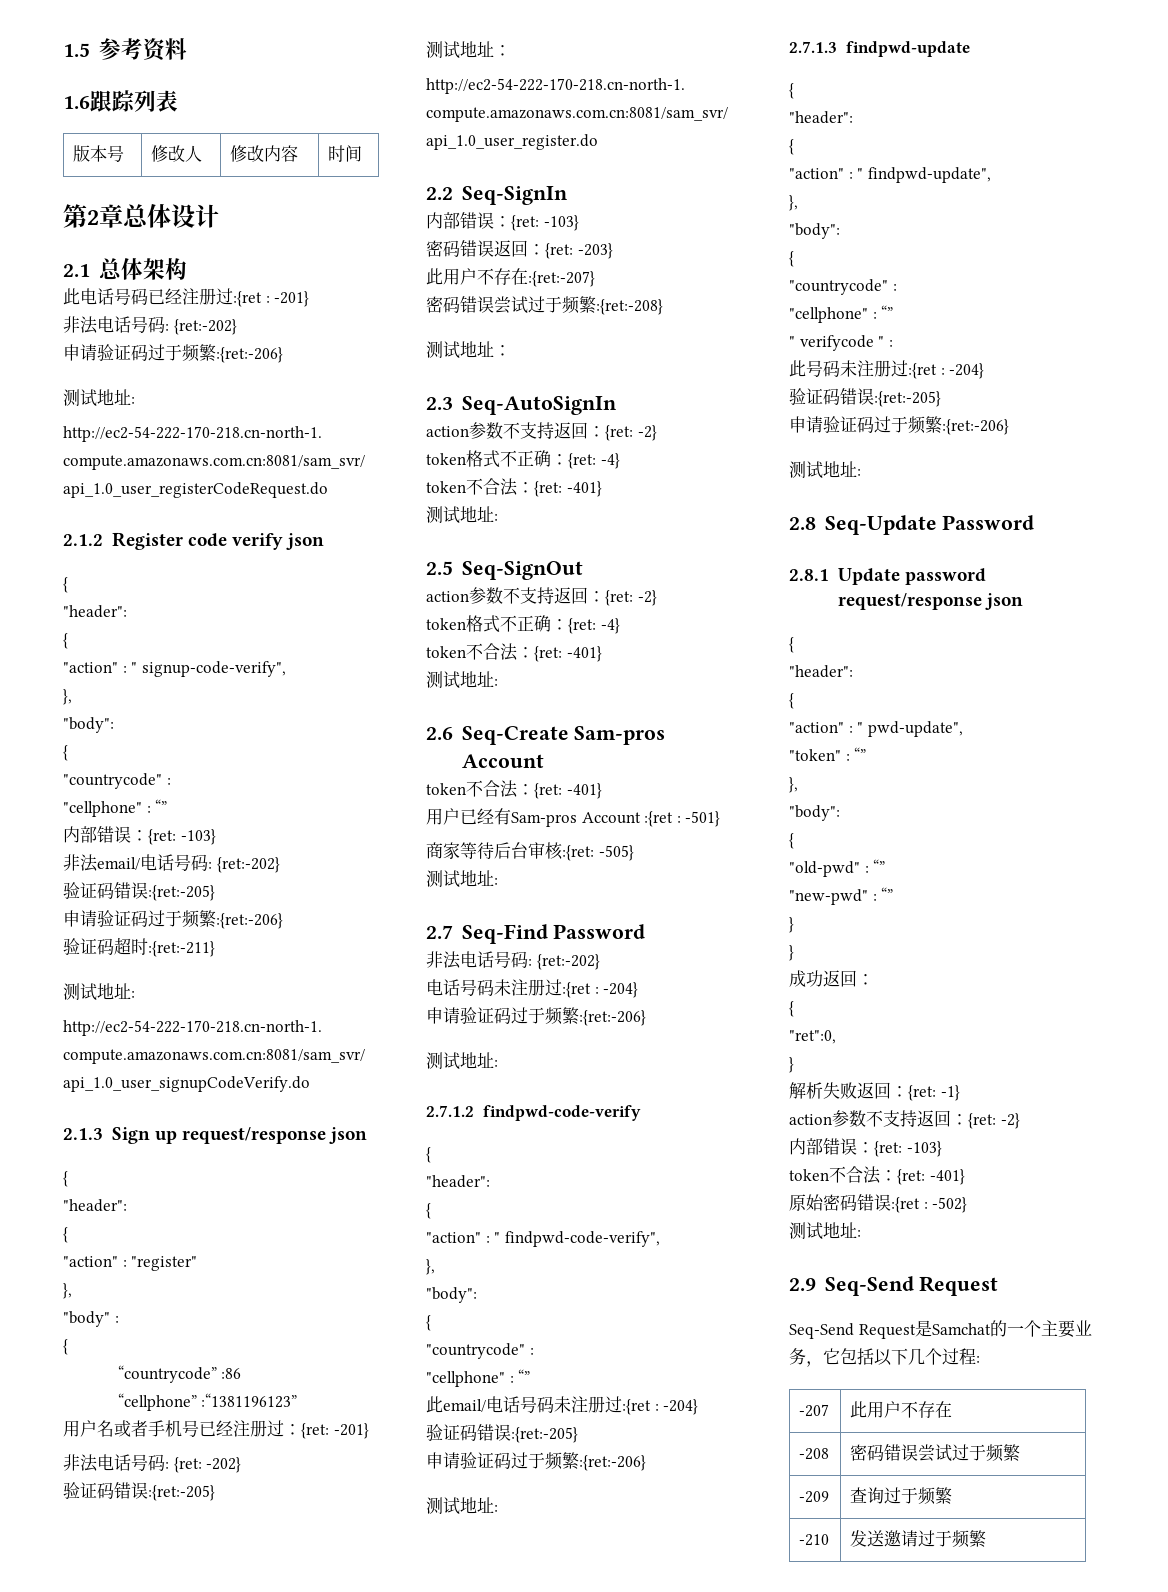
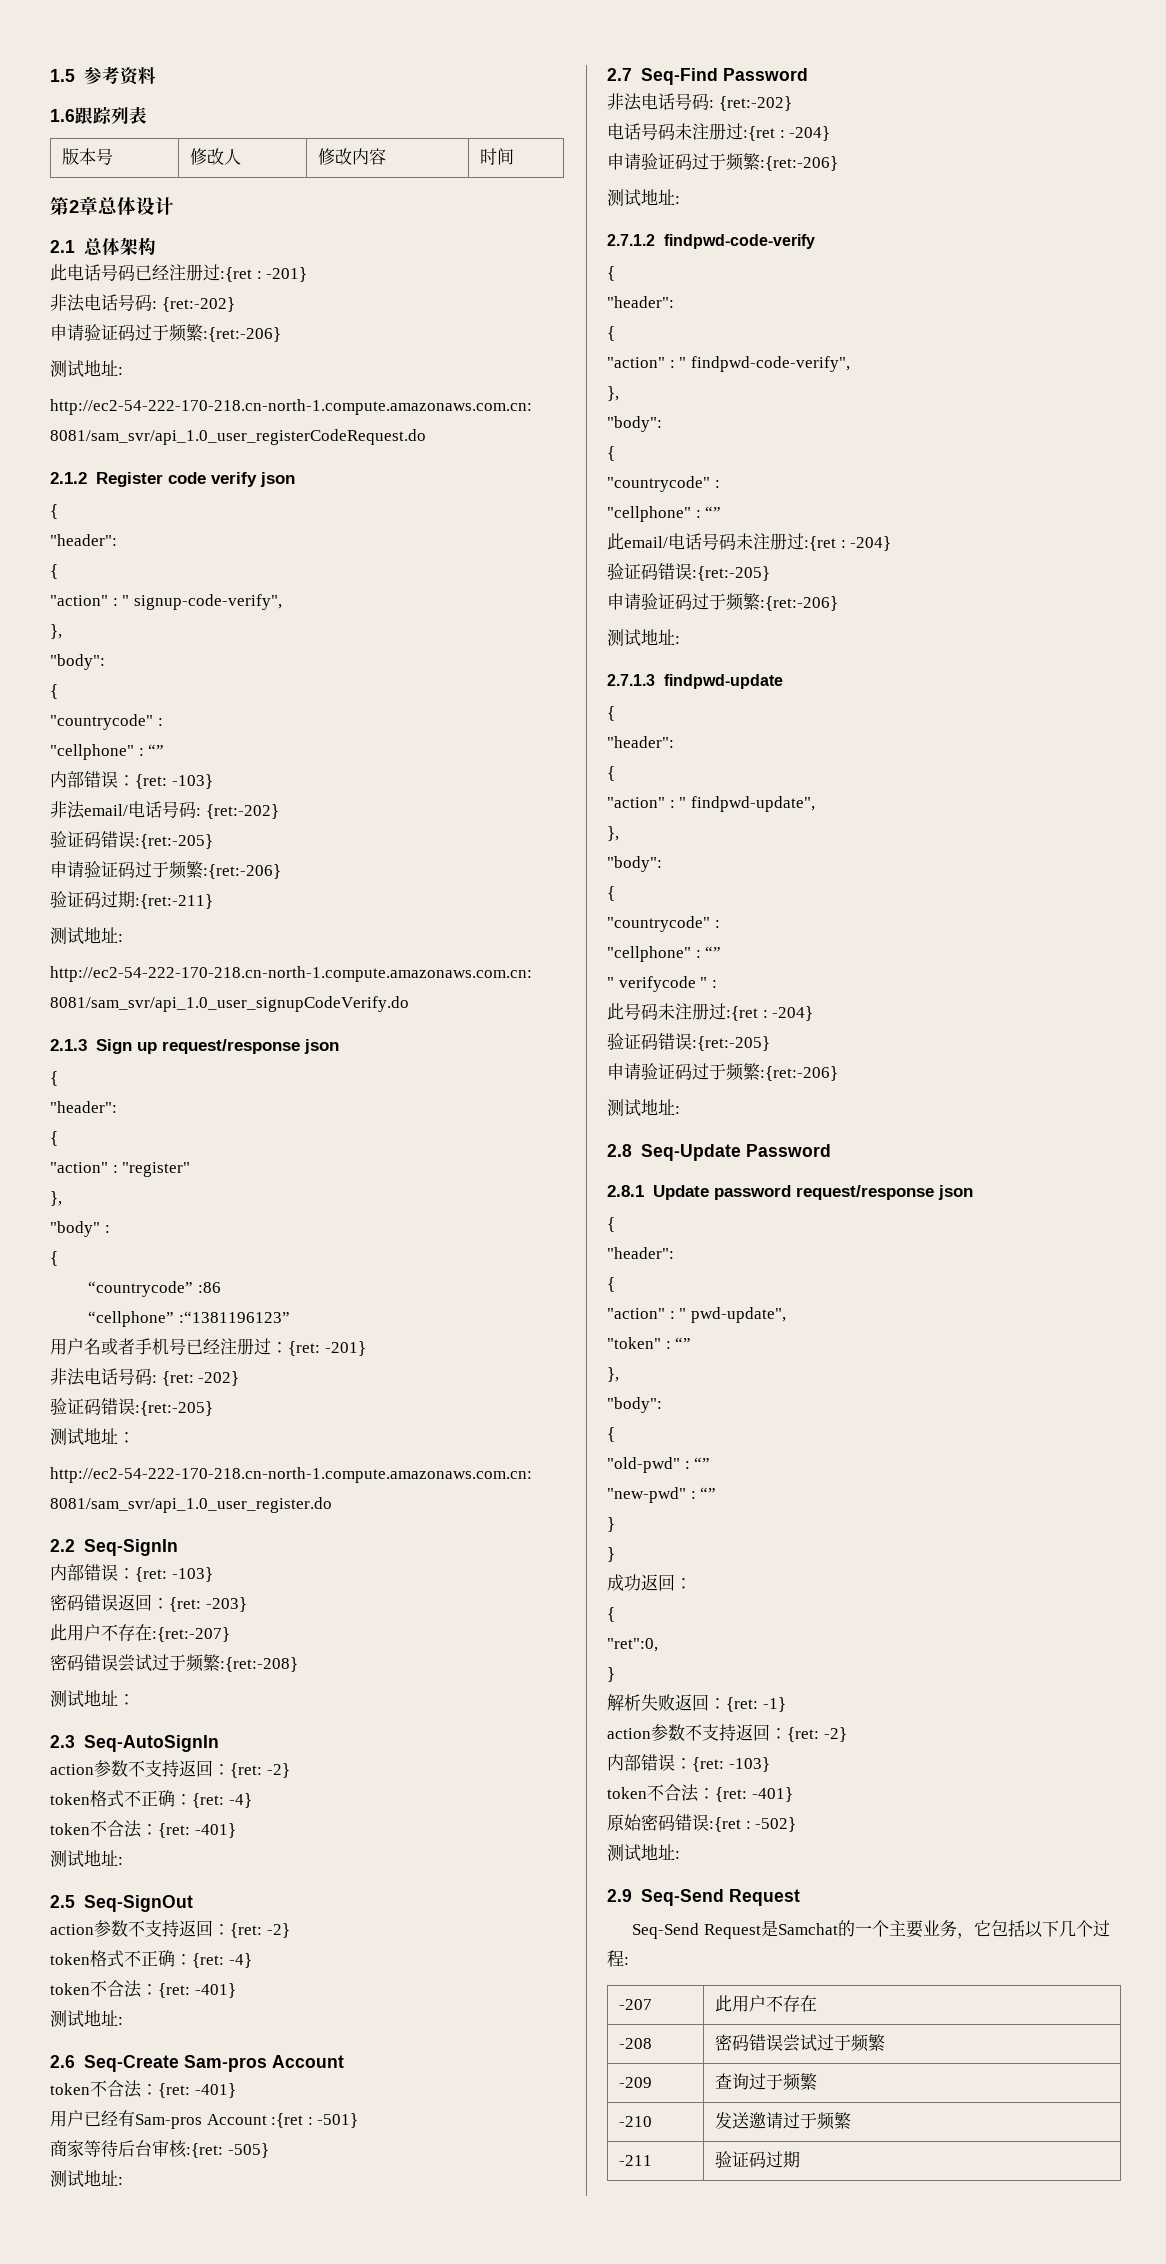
[114,937,148,955] 超时 -> [101,891,135,908] 过期
(987, 1539) none -> [618,2155,652,2166] [714,2151,800,2168] // -211 | 验证码过期

